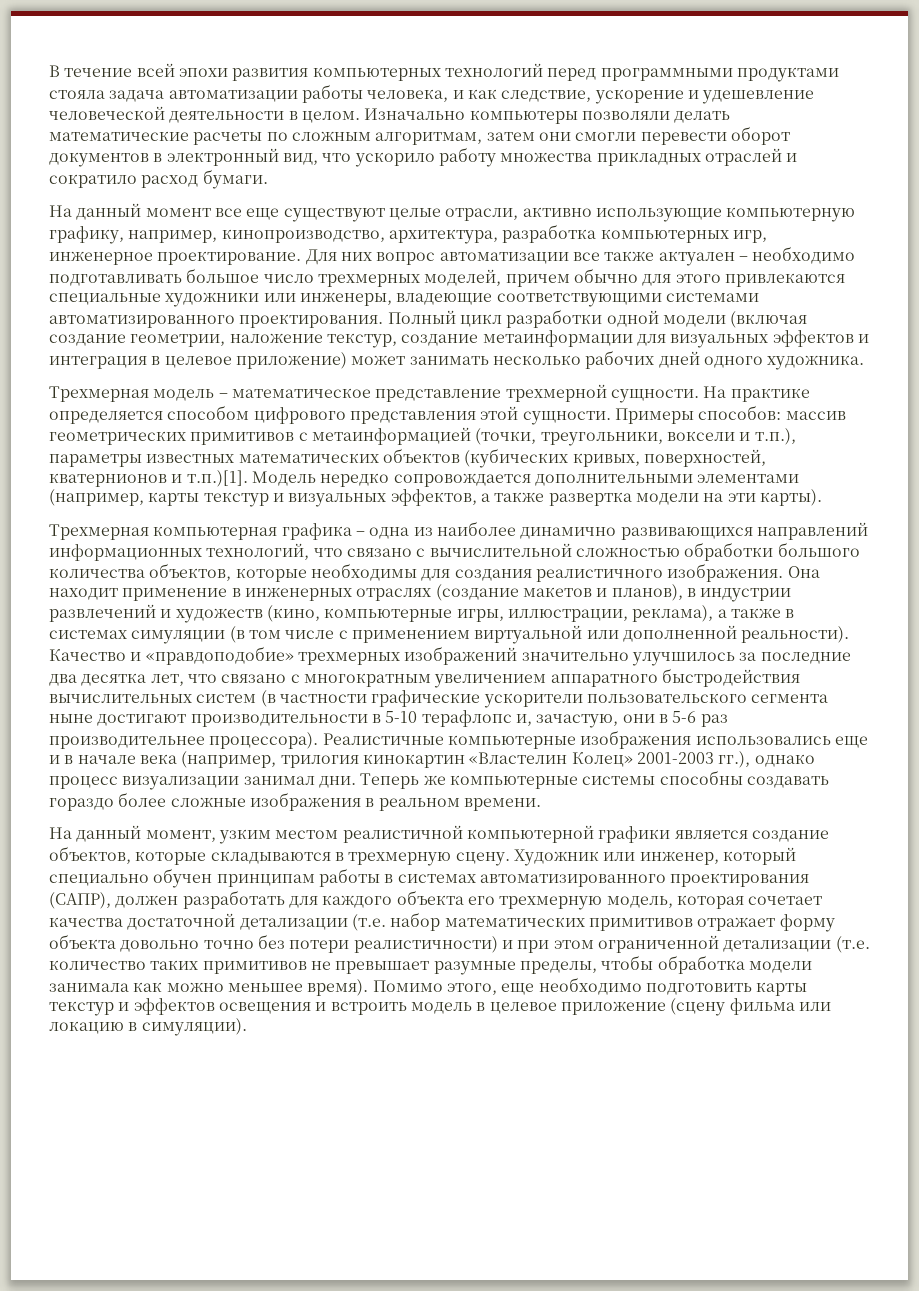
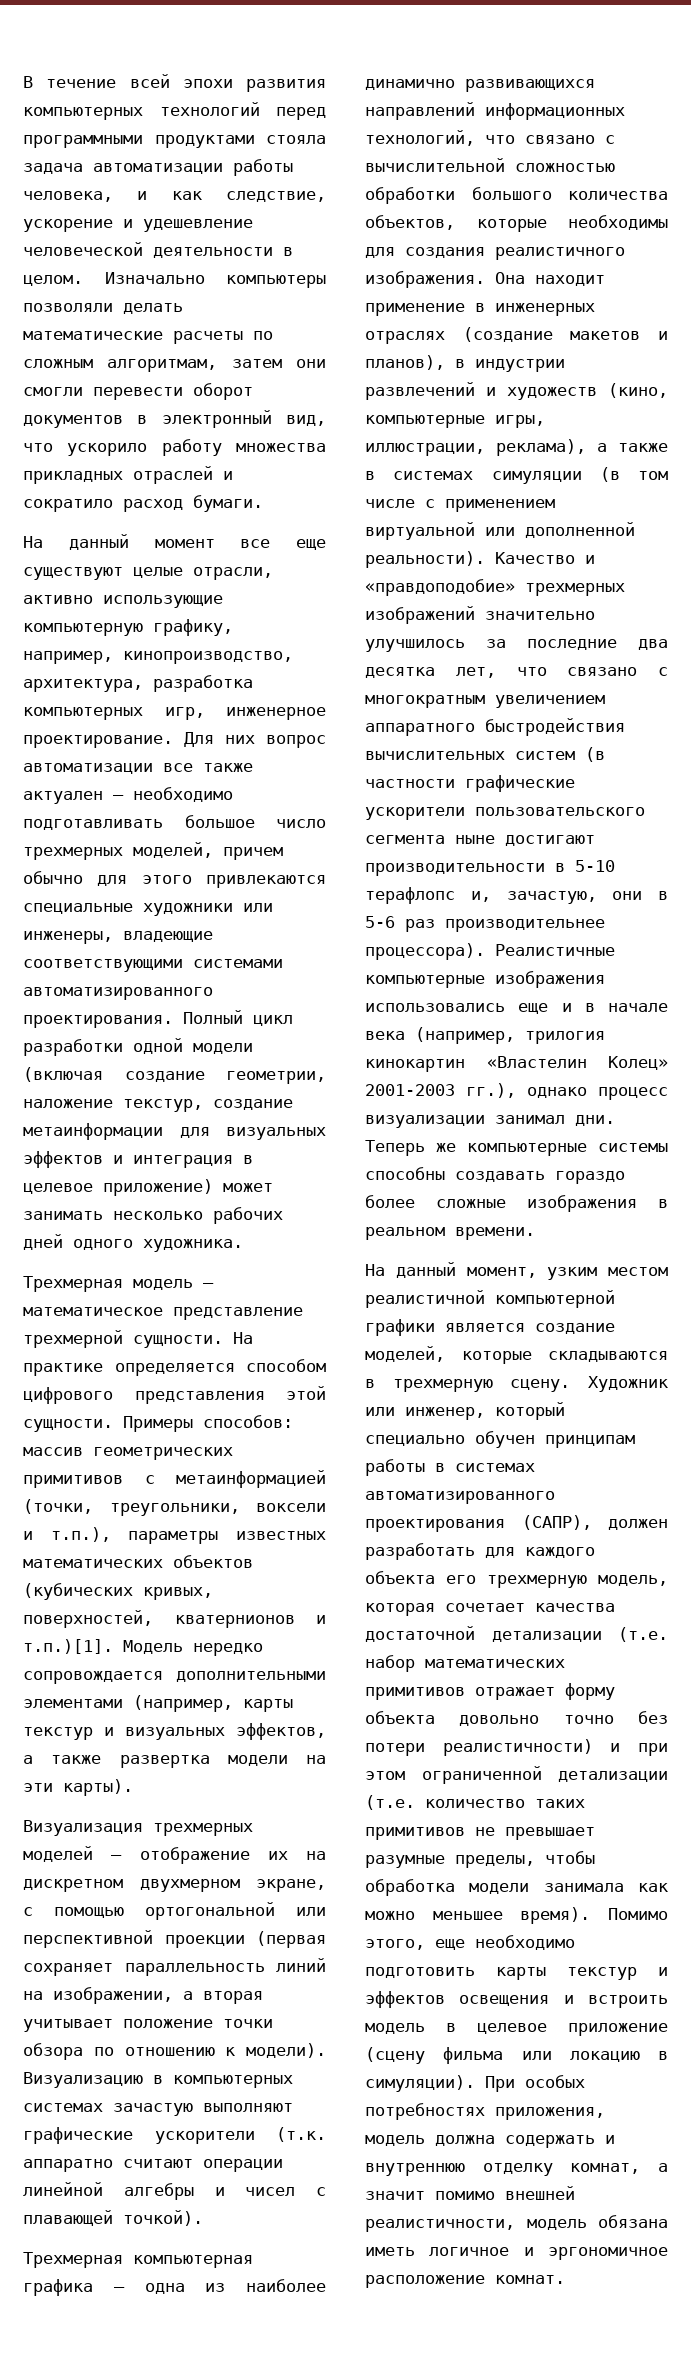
(822, 497) none -> [23,1820,253,1836] [23,1846,326,1864] [23,1879,326,1892] [23,1902,326,1920] [23,1930,326,1948] [23,1958,326,1976] [23,1987,263,2004] [23,2019,273,2032] [23,2043,326,2060] [23,2072,293,2088] [23,2103,293,2116] [23,2127,326,2144] [23,2159,283,2172] [23,2182,326,2200] [23,2210,203,2226] // Визуализация трехмерных моделей – отображение их на дискретном двухмерном экране, с помощью ортогональной или перспективной проекции (первая сохраняет параллельность линий на изображении, а вторая учитывает положение точки обзора по отношению к модели). Визуализацию в компьютерных системах зачастую выполняют графические ускорители (т.к. аппаратно считают операции линейной алгебры и чисел с плавающей точкой).
[49,846,131,864] объектов, -> [365,1346,445,1362] моделей,
(247, 1027) none -> [485,2075,585,2092] [365,2103,605,2120] [365,2135,615,2148] [365,2163,668,2176] [365,2186,575,2200] [365,2215,668,2232] [365,2247,668,2260] [365,2275,565,2288] При особых потребностях приложения, модель должна содержать и внутреннюю отделку комнат, а значит помимо внешней реалистичности, модель обязана иметь логичное и эргономичное расположение комнат.

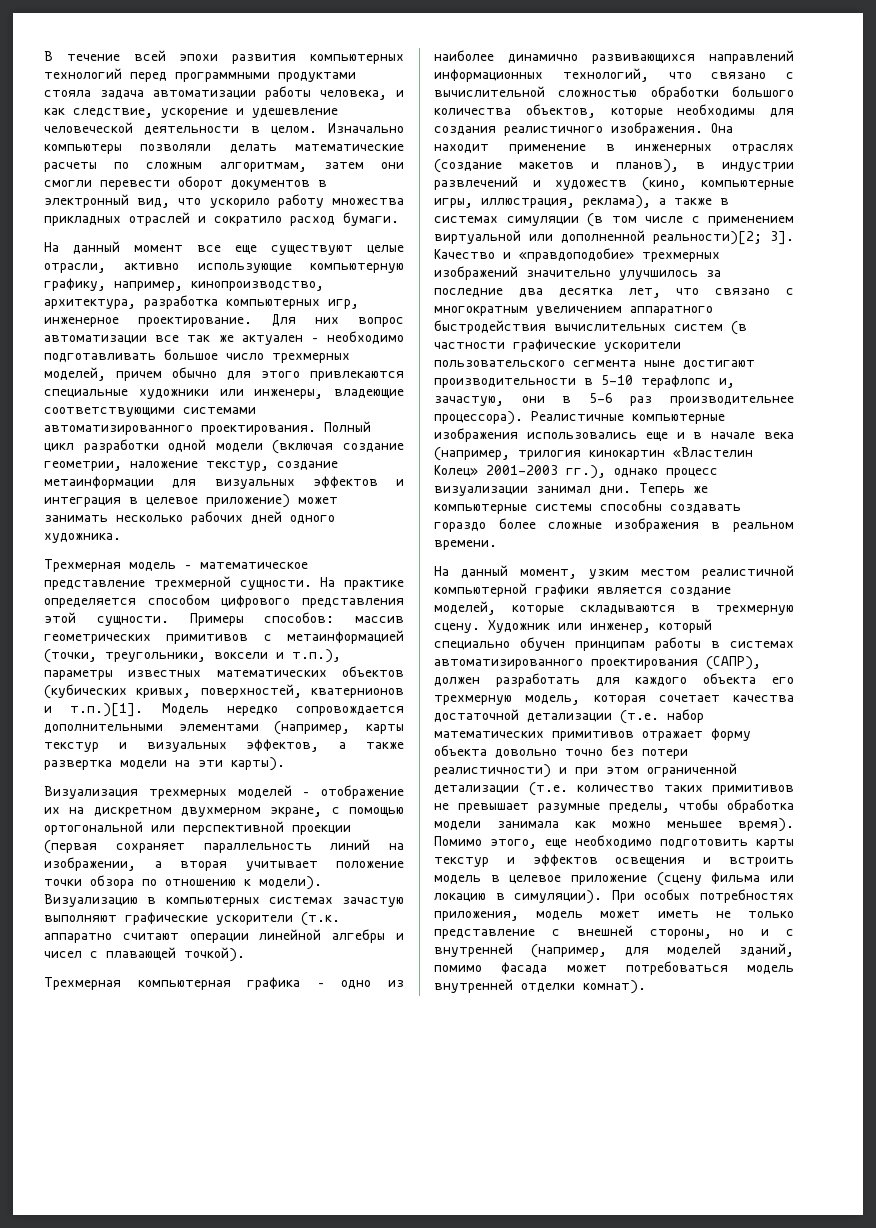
[203,763,253,772] также -> [187,335,234,342] так же
[144,2283,185,2294] одна -> [341,980,372,989] одно
[365,443,485,456] иллюстрации, -> [481,198,575,208] иллюстрация,
[365,551,485,568] реальности). -> [653,231,794,245] реальности)[2; 3].
[435,2135,615,2148] [365,2163,668,2176] [365,2186,575,2200] [365,2215,668,2232] [365,2247,668,2260] [365,2275,565,2288] должна содержать и внутреннюю отделку комнат, а значит помимо внешней реалистичности, модель обязана иметь логичное и эргономичное расположение комнат. -> [600,911,794,919] [434,925,794,939] [434,943,794,958] [434,961,794,975] [434,979,646,994] может иметь не только представление с внешней стороны, но и с внутренней (например, для моделей зданий, помимо фасада может потребоваться модель внутренней отделки комнат).

